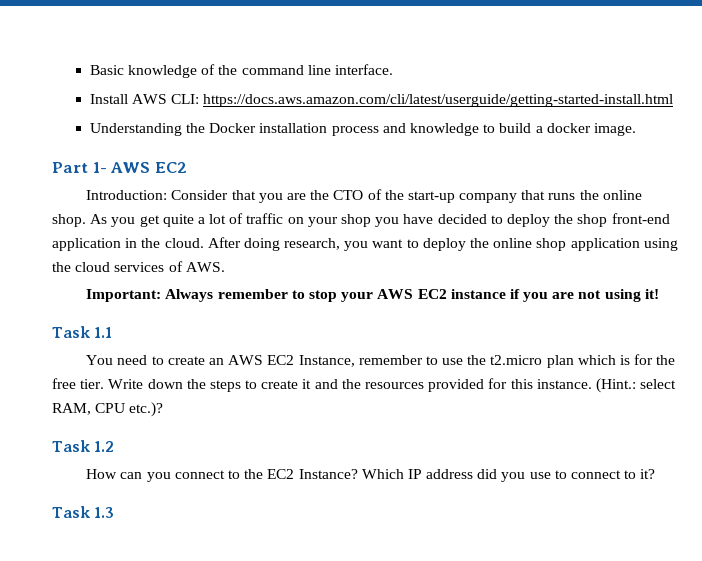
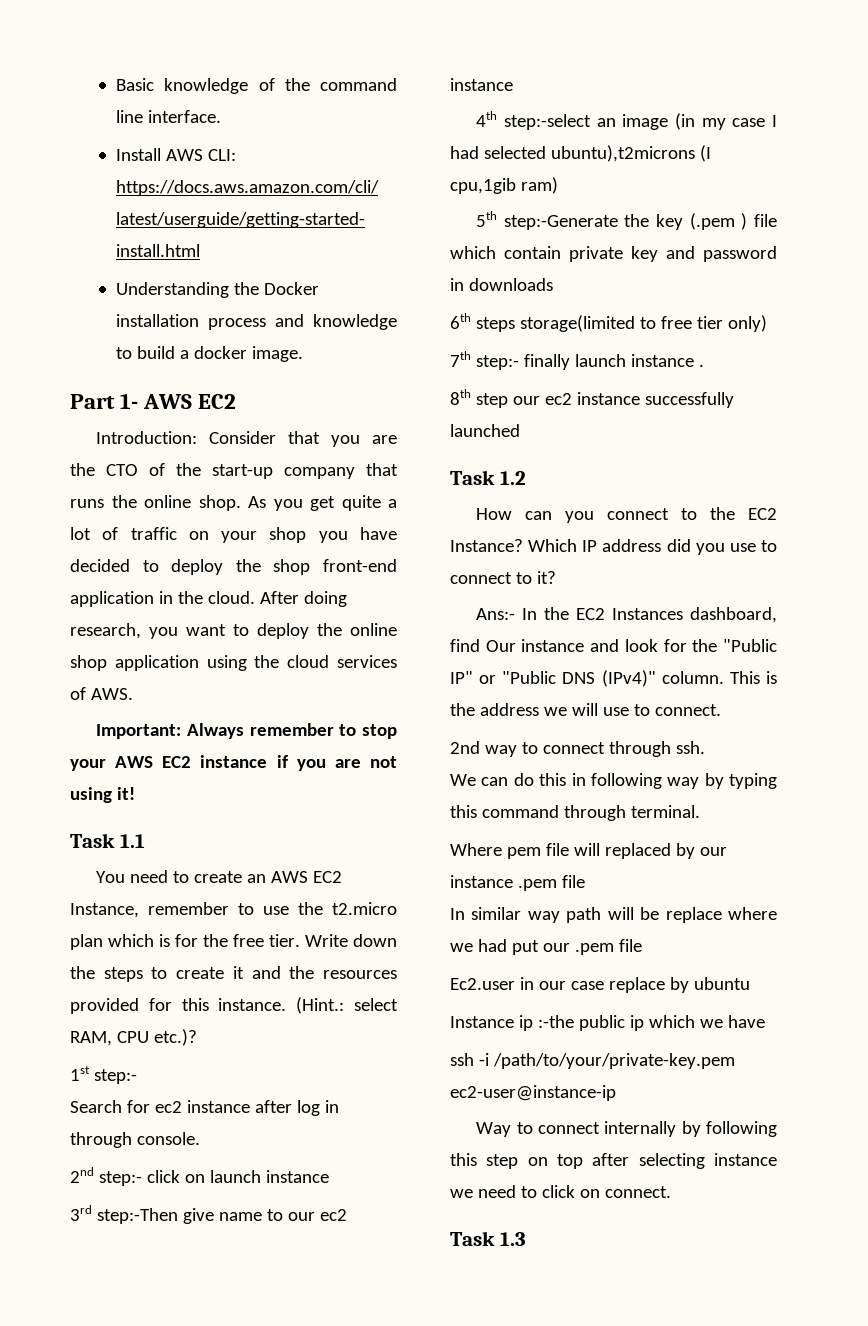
(164, 409) none -> [70,1066,137,1084] [70,1100,339,1116] [70,1132,200,1148] [70,1167,329,1186] [70,1205,347,1224] [450,78,513,91] [476,111,777,130] [450,145,711,162] [450,177,558,194] [476,211,777,230] [450,246,777,262] [450,278,553,291] [450,313,767,332] [450,351,704,370] [450,389,734,408] [450,424,520,437] // 1st step:- // Search for ec2 instance after log in through console. // 2nd step:- click on launch instance // 3rd step:-Then give name to our ec2 instance // 4th step:-select an image (in my case I had selected ubuntu),t2microns (I cpu,1gib ram) // 5th step:-Generate the key (.pem ) file which contain private key and password in downloads // 6th steps storage(limited to free tier only) // 7th step:- finally launch instance . // 8th step our ec2 instance successfully launched
(656, 474) none -> [476,607,777,623] [450,639,777,652] [450,670,777,687] [450,703,721,716] [450,741,705,757] [450,773,777,789] [450,805,700,821] [450,843,727,859] [450,875,585,891] [450,907,777,923] [450,939,642,955] [450,977,750,993] [450,1015,765,1031] [450,1053,735,1069] [450,1085,616,1101] [476,1121,777,1137] [450,1153,777,1169] [450,1185,671,1198] // Ans:- In the EC2 Instances dashboard, find Our instance and look for the "Public IP" or "Public DNS (IPv4)" column. This is the address we will use to connect. // 2nd way to connect through ssh. // We can do this in following way by typing this command through terminal. // Where pem file will replaced by our instance .pem file // In similar way path will be replace where we had put our .pem file // Ec2.user in our case replace by ubuntu // Instance ip :-the public ip which we have // ssh -i /path/to/your/private-key.pem ec2-user@instance-ip // Way to connect internally by following this step on top after selecting instance we need to click on connect.

